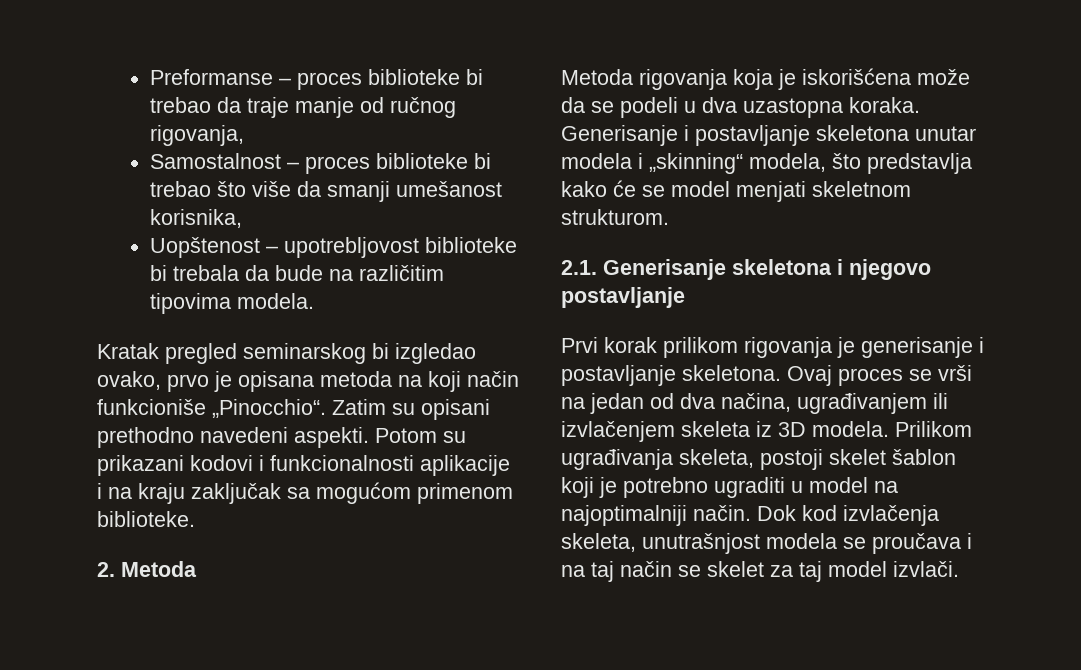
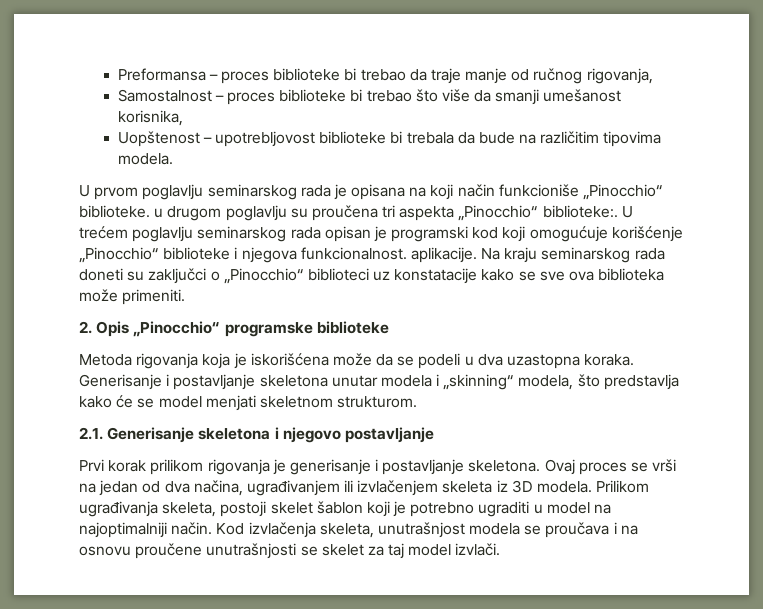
[150,69,274,85] Preformanse -> [117,68,206,81] Preformansa
[97,343,476,364] [97,371,209,392] Kratak pregled seminarskog bi izgledao ovako, prvo -> [79,184,331,200] U prvom poglavlju seminarskog rada
[320,371,392,387] metoda -> (406, 192) none
[212,399,490,420] [97,427,466,448] [97,455,510,476] [97,482,513,504] [97,511,195,527] [97,561,197,577] „Pinocchio“. Zatim su opisani prethodno navedeni aspekti. Potom su prikazani kodovi i funkcionalnosti aplikacije i na kraju zaključak sa mogućom primenom biblioteke. // 2. Metoda -> [583,184,664,200] [79,205,633,221] [79,226,683,242] [79,247,665,263] [79,268,665,284] [79,289,186,305] [79,321,389,337] „Pinocchio“ biblioteke. u drugom poglavlju su proučena tri aspekta „Pinocchio“ biblioteke:. U trećem poglavlju seminarskog rada opisan je programski kod koji omogućuje korišćenje „Pinocchio“ biblioteke i njegova funkcionalnost. aplikacije. Na kraju seminarskog rada doneti su zaključci o „Pinocchio“ biblioteci uz konstatacije kako se sve ova biblioteka može primeniti. // 2. Opis „Pinocchio“ programske biblioteke
[757,505,837,521] Dok kod -> [216,523,245,535] Kod
[591,561,672,582] taj način -> [79,543,297,559] osnovu proučene unutrašnjosti

